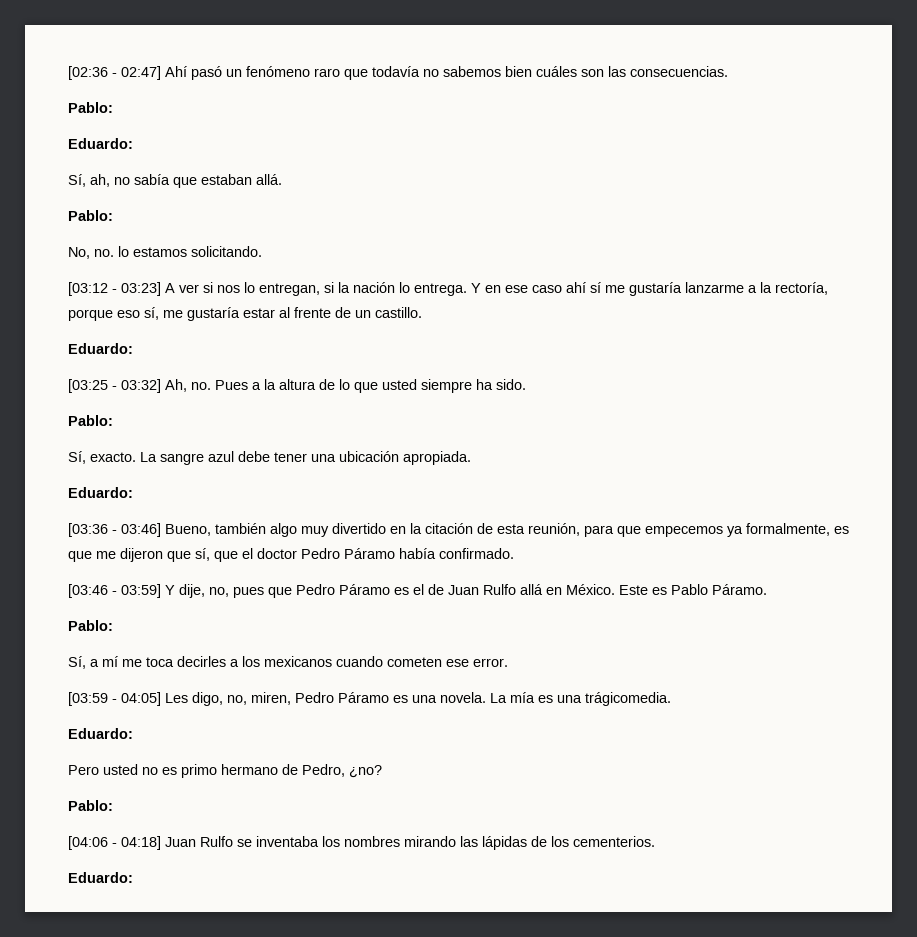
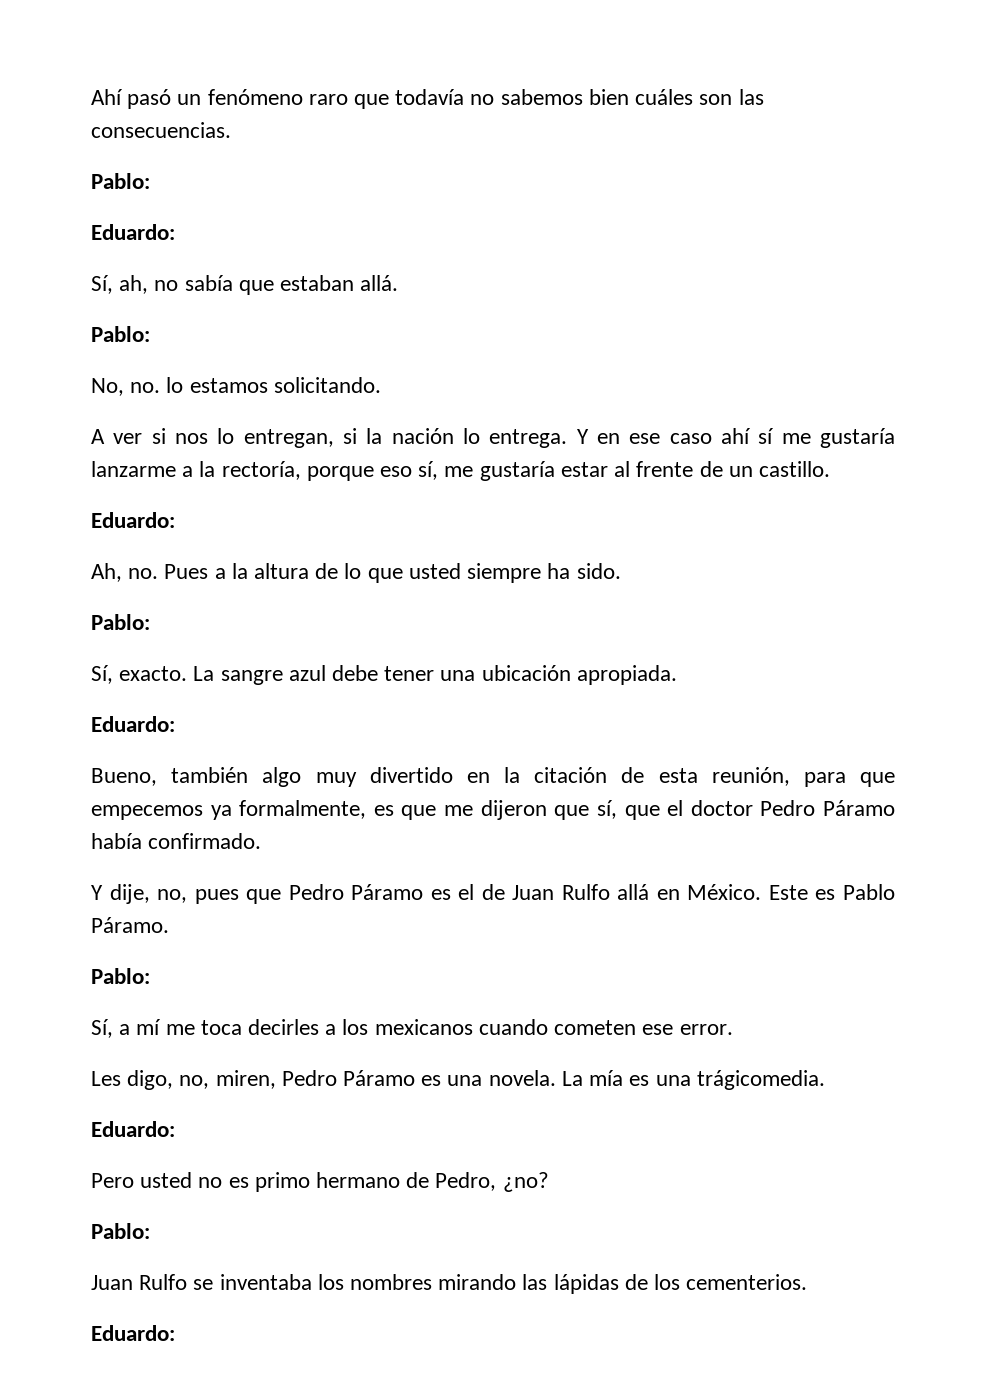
[68,66,161,80] [02:36 - 02:47] -> (91, 97) none
[68,282,161,296] [03:12 - 03:23] -> (381, 385) none
[68,379,161,393] [03:25 - 03:32] -> (175, 520) none
[68,523,161,537] [03:36 - 03:46] -> (175, 724) none
[68,584,161,598] [03:46 - 03:59] -> (262, 841) none
[68,692,161,706] [03:59 - 04:05] -> (733, 1029) none
[68,836,161,850] [04:06 - 04:18] -> (150, 1231) none

